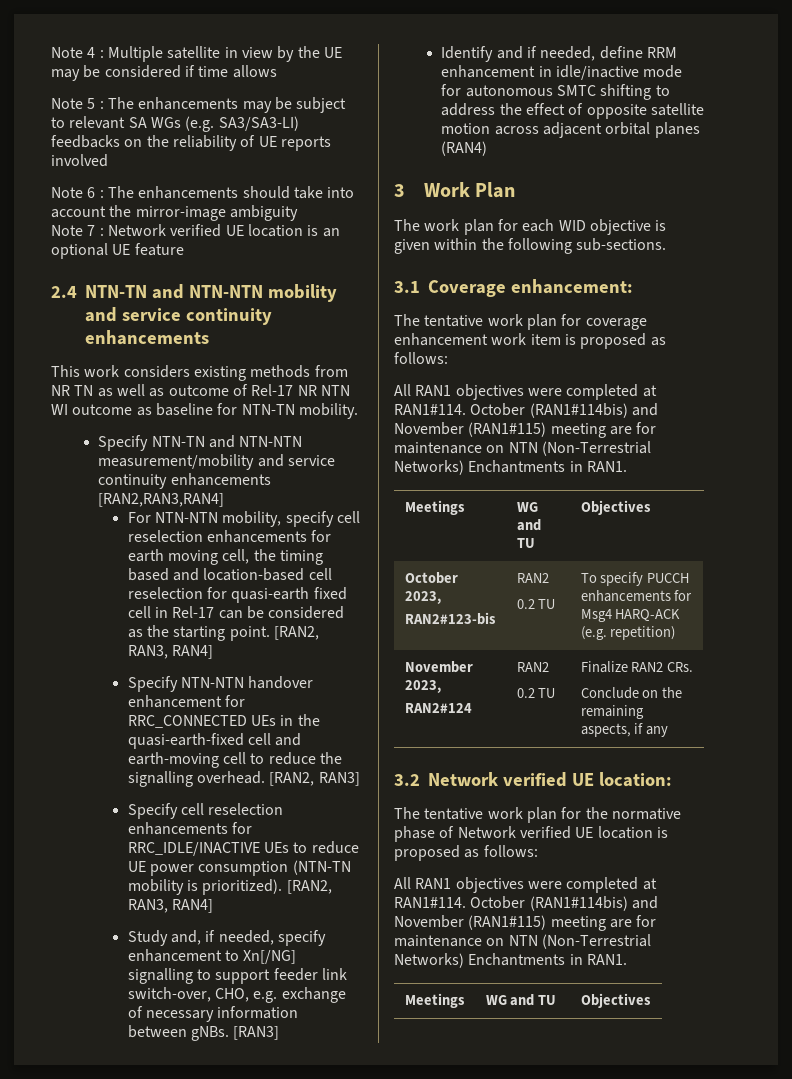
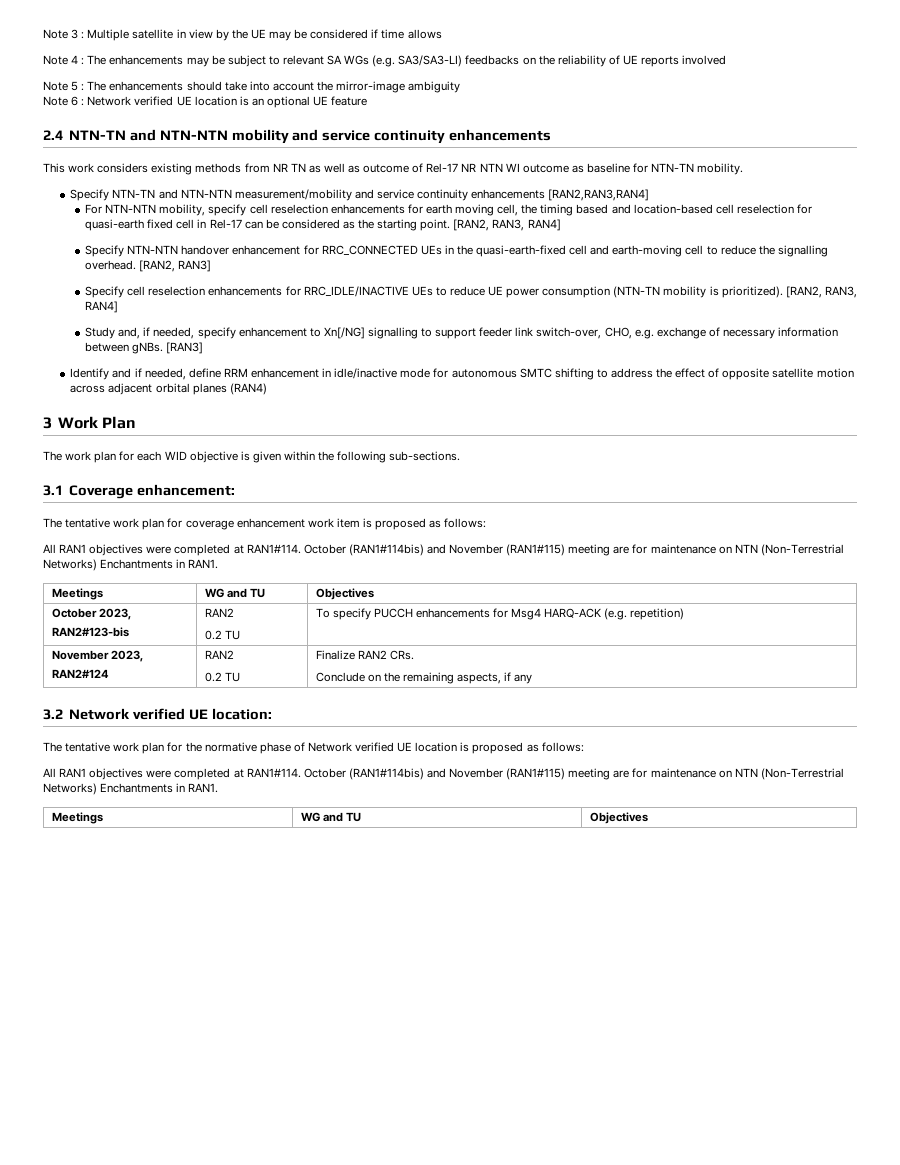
[51,47,96,58] Note 4 -> [43,29,79,39] Note 3
[87,98,96,109] 5 -> [71,55,79,64] 4
[87,187,96,198] 6 -> [71,81,79,91] 5
[87,225,96,236] 7 -> [71,96,79,106] 6

